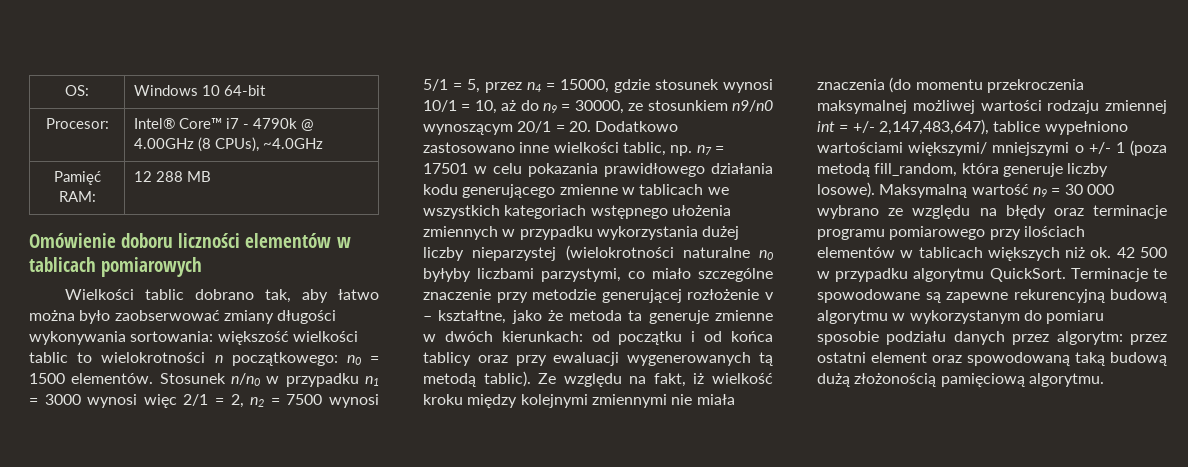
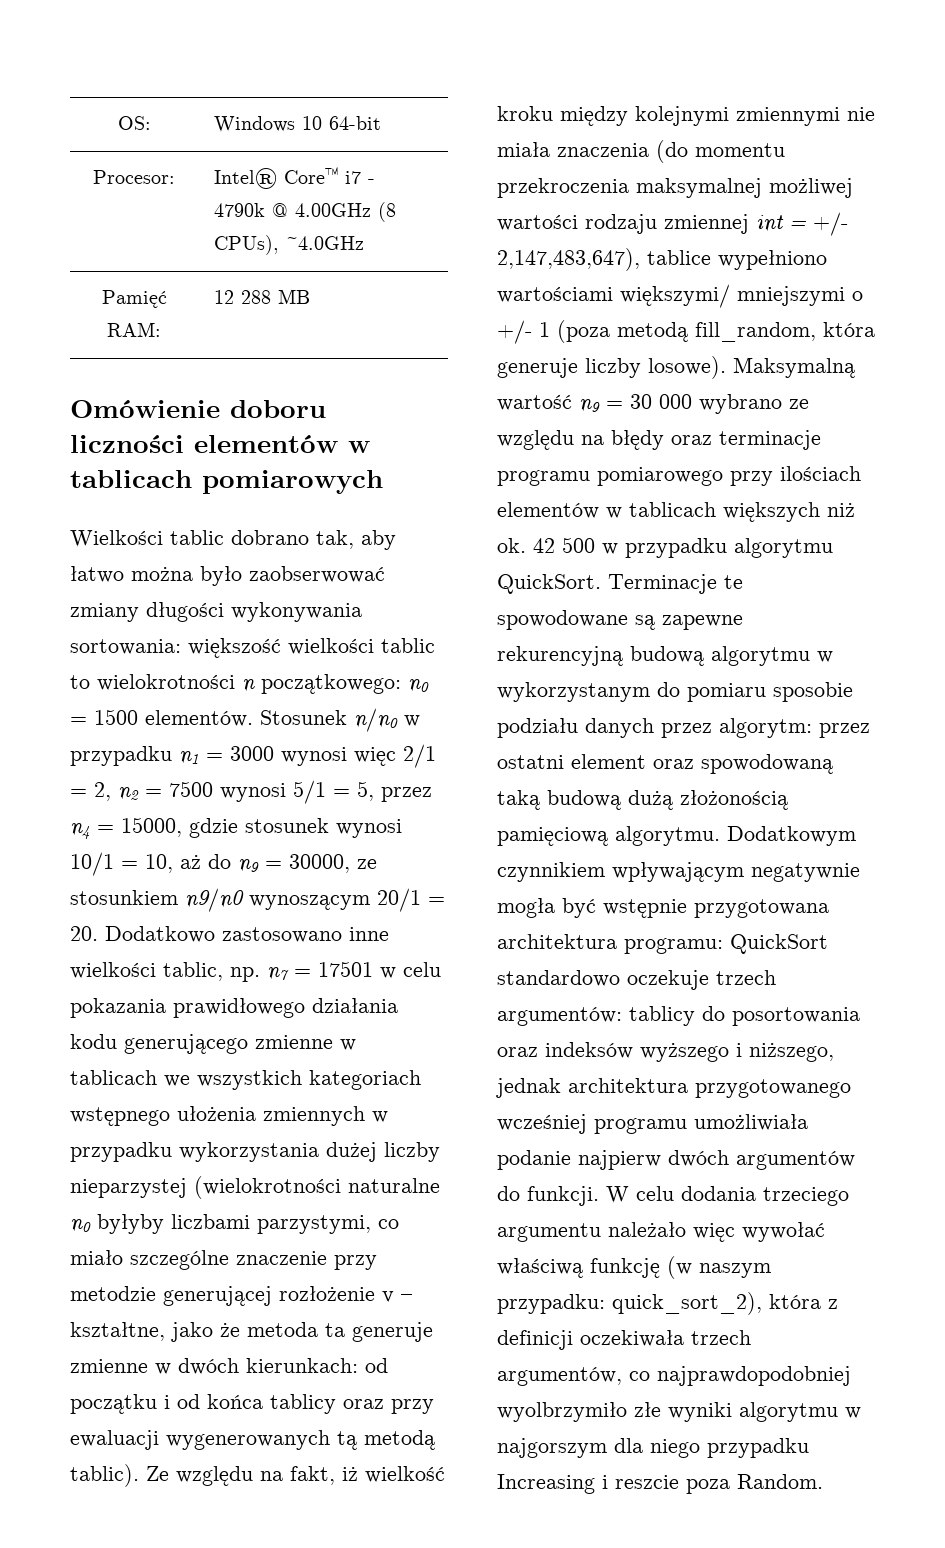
(1104, 380) none -> [727,826,856,846] [497,862,860,882] [497,898,829,918] [497,934,828,954] [497,970,776,990] [497,1006,860,1026] [497,1042,834,1062] [496,1078,851,1098] [497,1114,808,1134] [497,1150,855,1170] [497,1186,849,1206] [497,1222,825,1242] [497,1256,771,1279] [497,1292,838,1315] [497,1330,751,1350] [497,1366,851,1386] [497,1402,861,1422] [497,1438,809,1458] [497,1474,823,1494] Dodatkowym czynnikiem wpływającym negatywnie mogła być wstępnie przygotowana architektura programu: QuickSort standardowo oczekuje trzech argumentów: tablicy do posortowania oraz indeksów wyższego i niższego, jednak architektura przygotowanego wcześniej programu umożliwiała podanie najpierw dwóch argumentów do funkcji. W celu dodania trzeciego argumentu należało więc wywołać właściwą funkcję (w naszym przypadku: quick_sort_2), która z definicji oczekiwała trzech argumentów, co najprawdopodobniej wyolbrzymiło złe wyniki algorytmu w najgorszym dla niego przypadku Increasing i reszcie poza Random.

